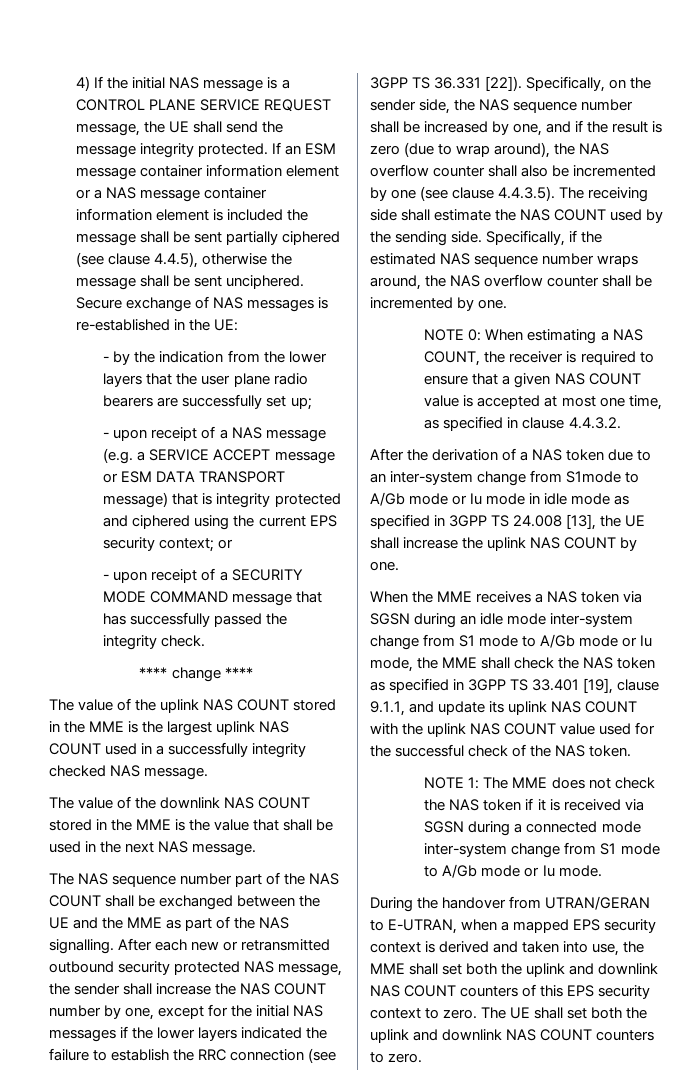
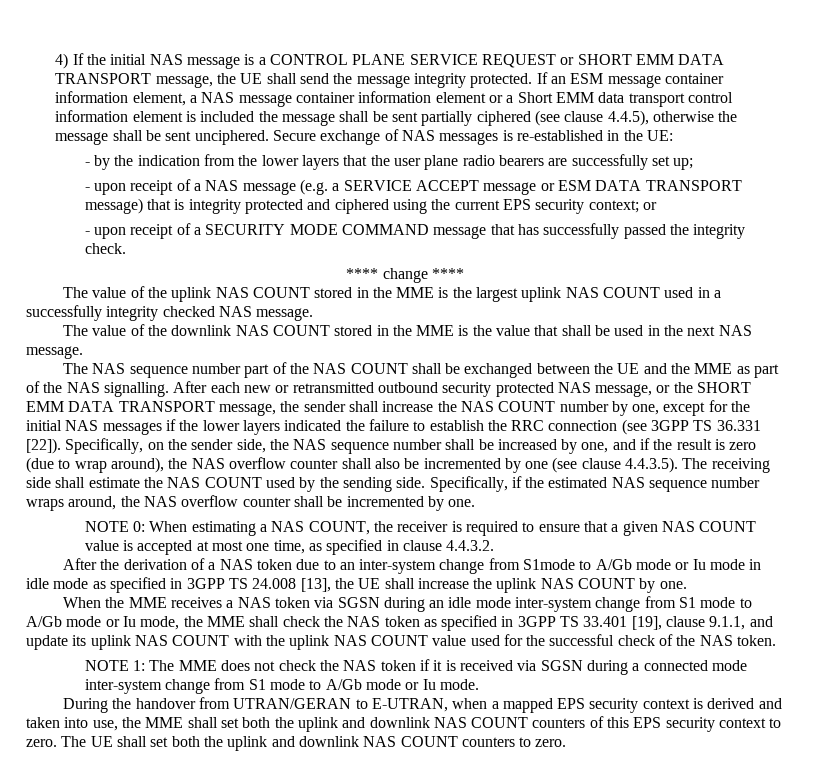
(332, 105) none -> [560,54,725,65] [55,73,152,84] or SHORT EMM DATA TRANSPORT
[286,165,340,177] [76,189,92,199] element or -> [132,92,186,106] element,
(210, 215) none -> [488,92,733,107] [55,110,183,122] or a Short EMM data transport control information element
(343, 969) none -> [656,382,752,393] [26,401,276,416] or the SHORT EMM DATA TRANSPORT message,

